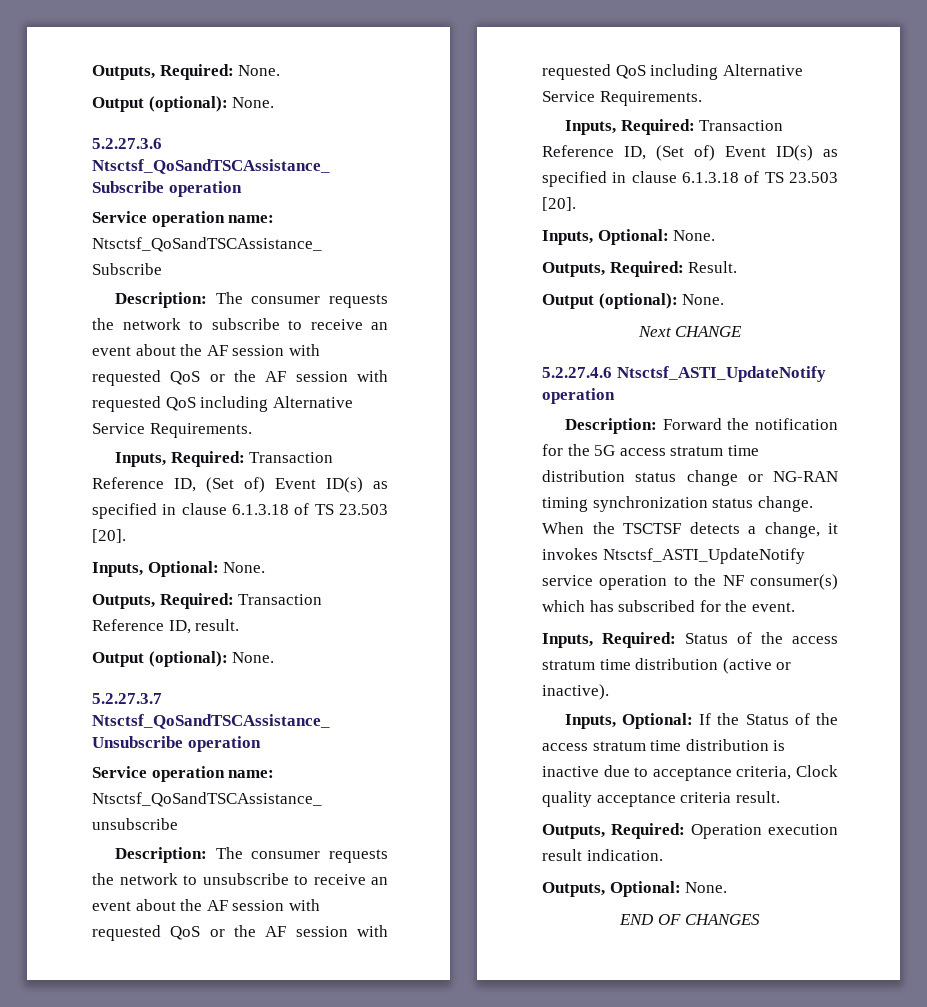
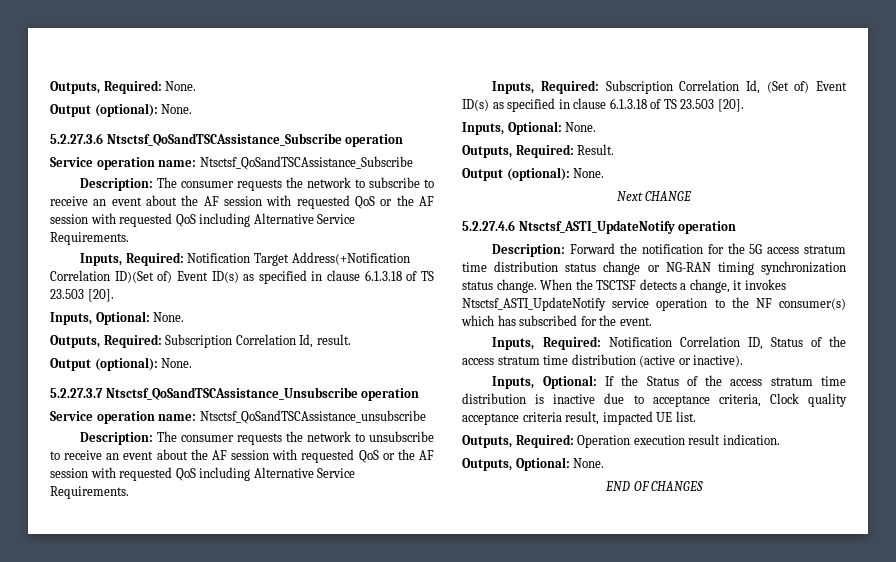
[249,452,334,463] [92,477,234,493] Transaction Reference ID, (Set -> [187,252,410,266] [50,270,154,283] Notification Target Address(+Notification Correlation ID)(Set
[238,594,323,605] [92,619,191,634] Transaction Reference ID, -> [165,334,314,348] Subscription Correlation Id,
[699,120,784,131] [542,145,646,160] Transaction Reference ID, -> [605,80,761,94] Subscription Correlation Id,
(676, 640) none -> [608,336,763,350] Notification Correlation ID,
[735,791,780,803] result. -> [565,411,696,425] result, impacted UE list.

